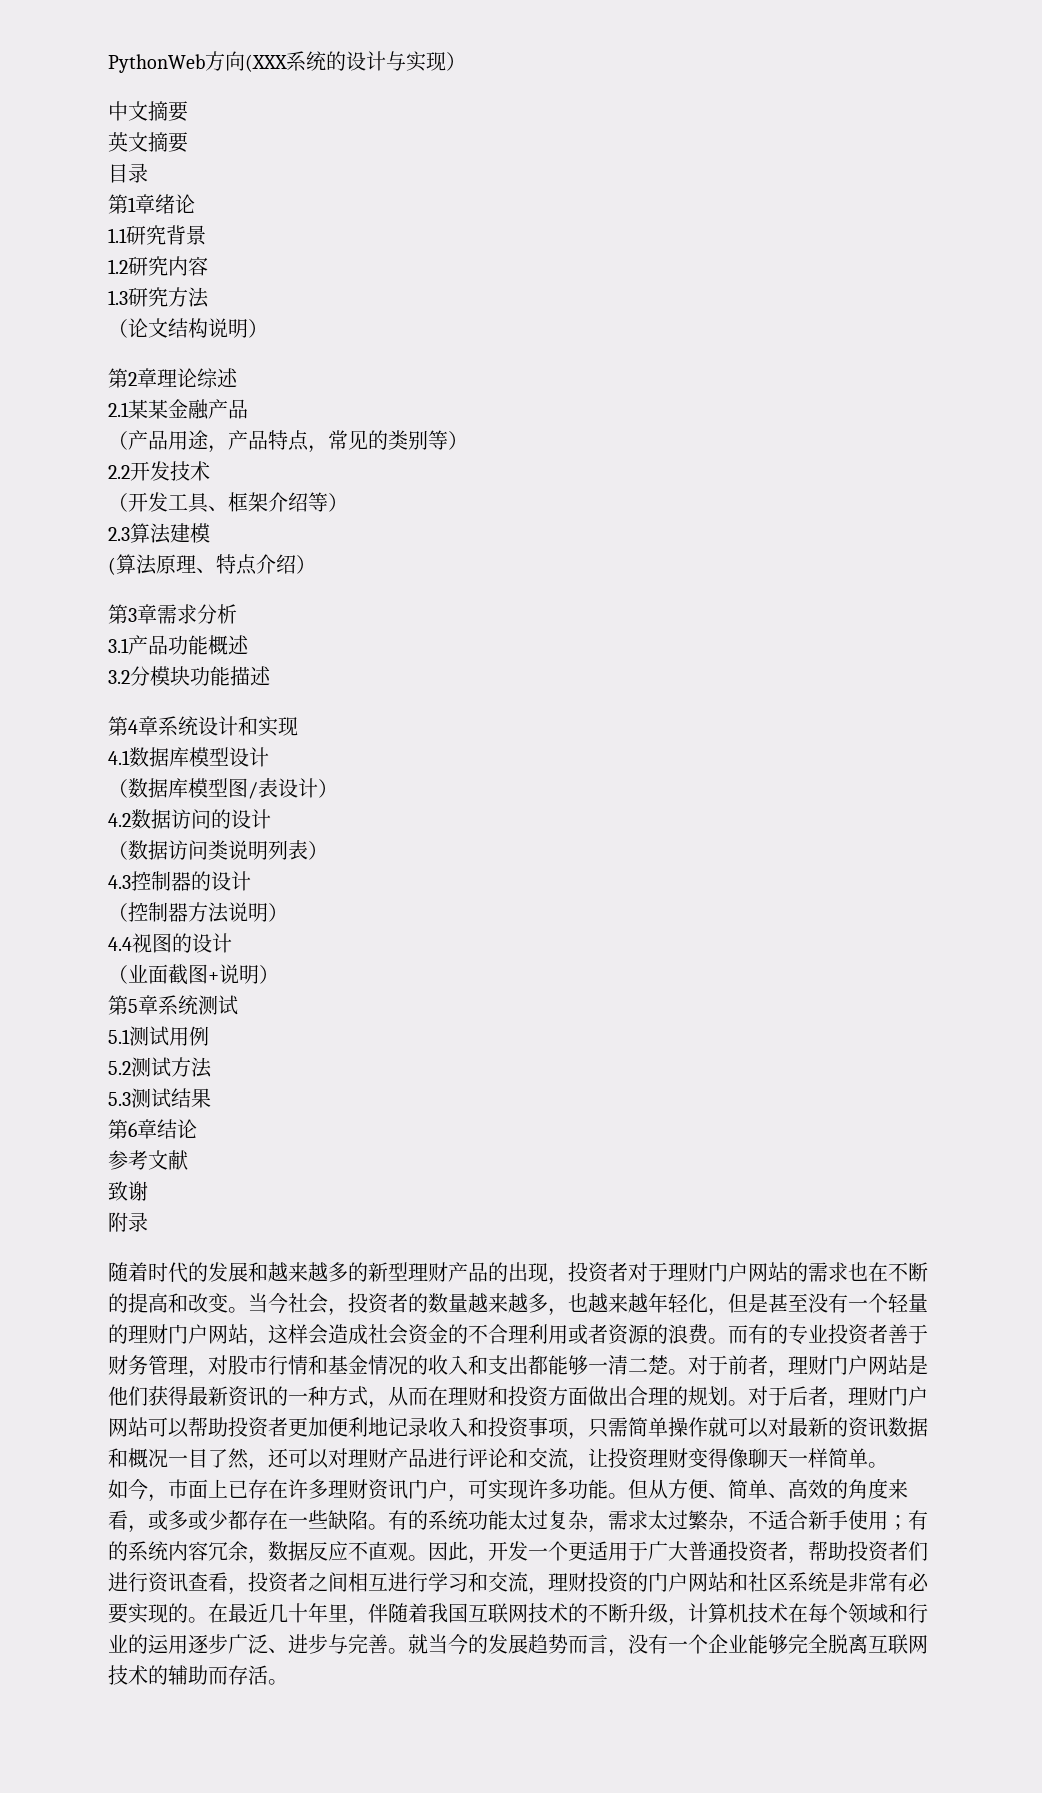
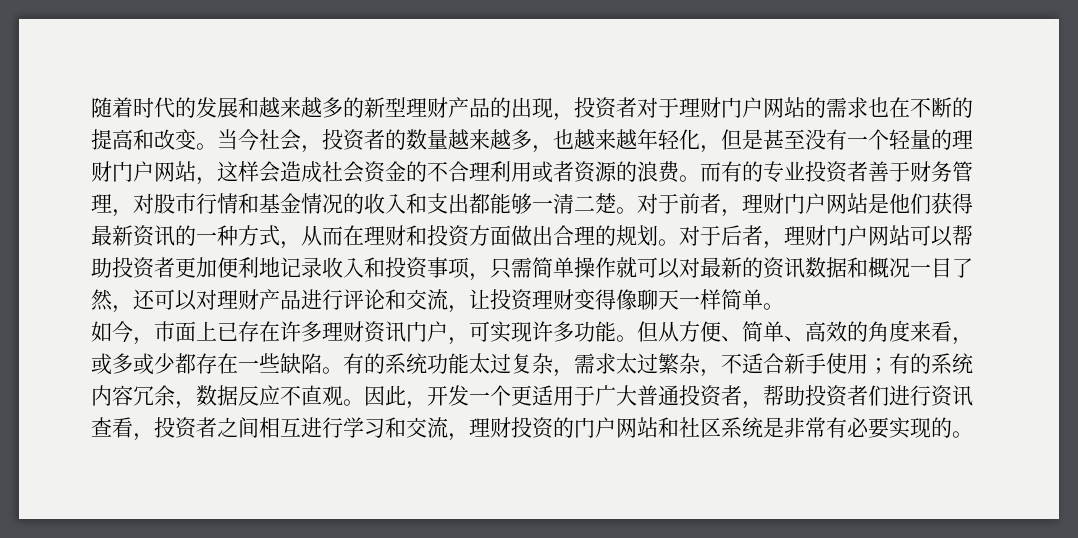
[108,51,466,73] [108,101,188,122] [108,132,188,153] [108,163,148,183] [108,194,195,214] [108,225,206,245] [108,256,208,276] [108,287,209,308] [108,318,268,338] [108,368,238,388] [108,399,248,420] [108,430,468,453] [108,461,210,481] [108,492,348,513] [108,523,210,544] [108,554,316,575] [108,604,237,624] [108,635,249,655] [108,666,271,686] [108,716,298,737] [108,747,269,767] [108,778,338,799] [108,809,271,829] [108,840,328,860] [108,871,251,891] [108,902,288,923] [108,933,232,953] [108,964,279,985] [108,995,238,1015] [108,1026,209,1046] [108,1057,212,1078] [108,1088,211,1108] [108,1119,197,1139] [108,1150,188,1170] [108,1181,148,1201] [108,1212,148,1232] PythonWeb方向(XXX系统的设计与实现） // 中文摘要 // 英文摘要 // 目录 // 第1章绪论 // 1.1研究背景 // 1.2研究内容 // 1.3研究方法 // （论文结构说明） // 第2章理论综述 // 2.1某某金融产品 // （产品用途，产品特点，常见的类别等） // 2.2开发技术 // （开发工具、框架介绍等） // 2.3算法建模 // (算法原理、特点介绍） // 第3章需求分析 // 3.1产品功能概述 // 3.2分模块功能描述 // 第4章系统设计和实现 // 4.1数据库模型设计 // （数据库模型图/表设计） // 4.2数据访问的设计 // （数据访问类说明列表） // 4.3控制器的设计 // （控制器方法说明） // 4.4视图的设计 // （业面截图+说明） // 第5章系统测试 // 5.1测试用例 // 5.2测试方法 // 5.3测试结果 // 第6章结论 // 参考文献 // 致谢 // 附录 // -> (91, 107) none
[208,1603,928,1626] [108,1634,928,1657] [108,1665,288,1685] 在最近几十年里，伴随着我国互联网技术的不断升级，计算机技术在每个领域和行业的运用逐步广泛、进步与完善。就当今的发展趋势而言，没有一个企业能够完全脱离互联网技术的辅助而存活。 -> (973, 434) none

